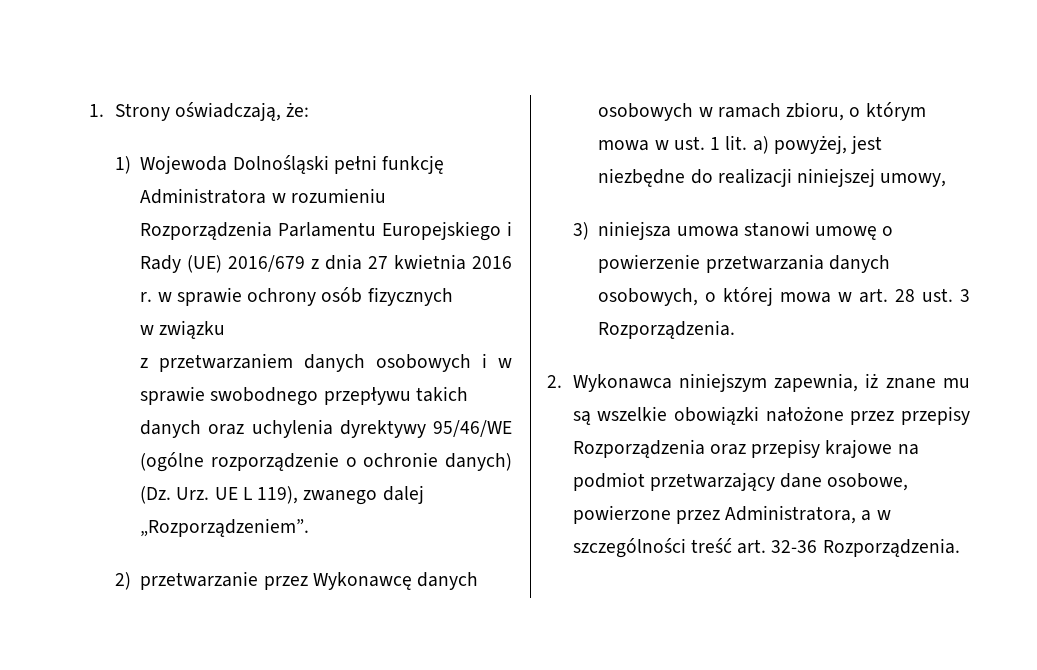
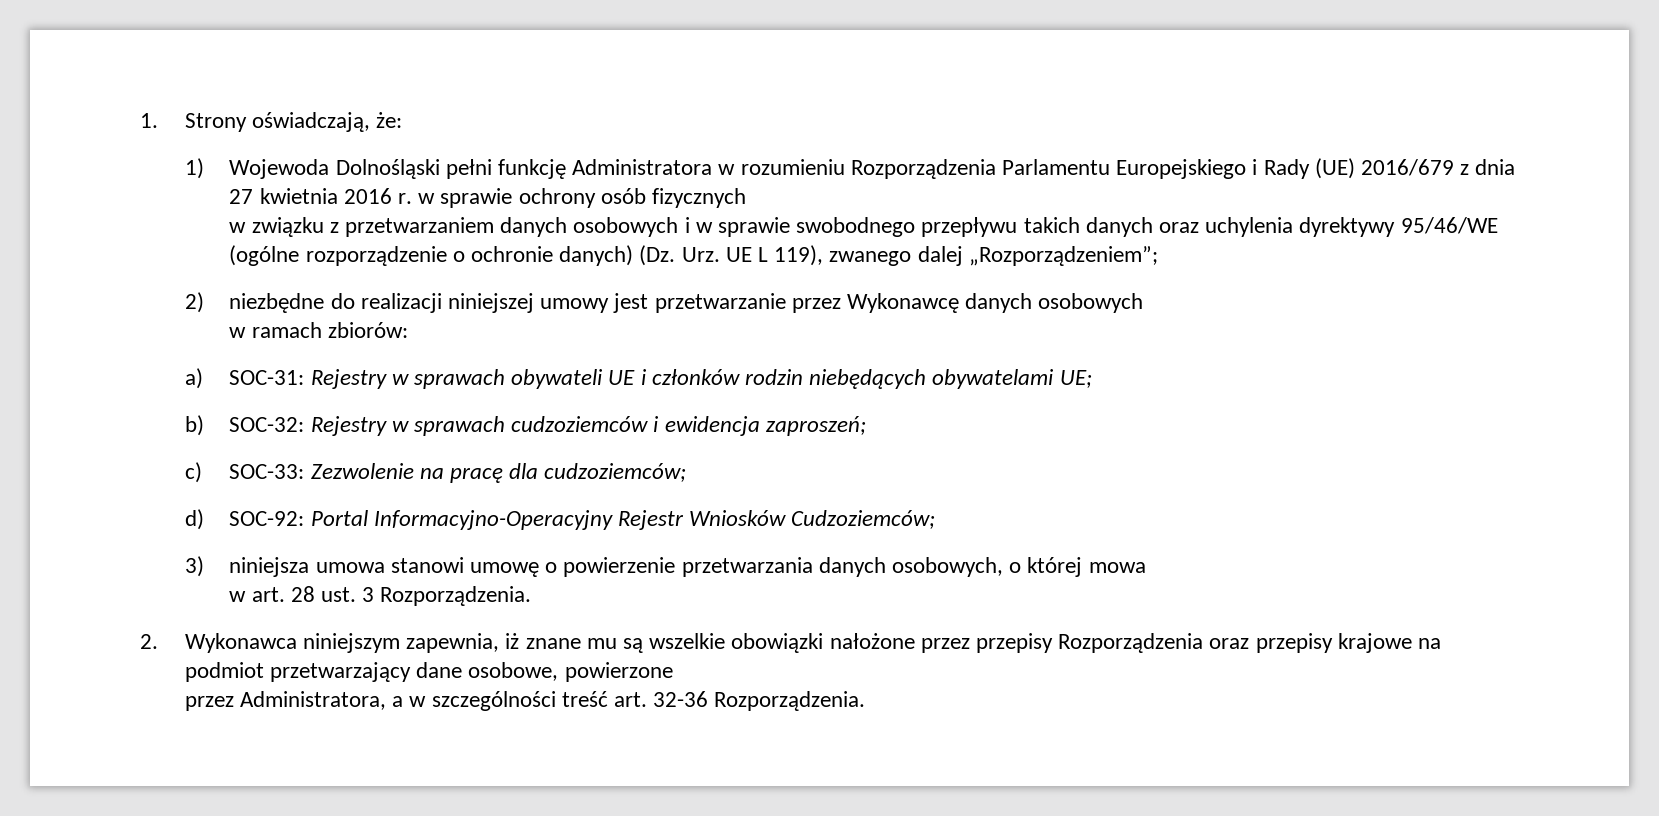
(226, 329) // -> (324, 227) none
[140,518,310,537] „Rozporządzeniem”. -> [968,246,1158,266] „Rozporządzeniem”;
(131, 581) none -> [229,293,649,313] niezbędne do realizacji niniejszej umowy jest
(694, 112) none -> (1144, 303) //
[786,102,926,121] [598,135,883,154] [598,168,947,187] zbioru, o którym mowa w ust. 1 lit. a) powyżej, jest niezbędne do realizacji niniejszej umowy, -> [327,322,408,338] [184,368,1092,389] [184,415,866,436] [184,462,687,483] [184,509,936,530] zbiorów: // a) SOC-31: Rejestry w sprawach obywateli UE i członków rodzin niebędących obywatelami UE; // b) SOC-32: Rejestry w sprawach cudzoziemców i ewidencja zaproszeń; // c) SOC-33: Zezwolenie na pracę dla cudzoziemców; // d) SOC-92: Portal Informacyjno-Operacyjny Rejestr Wniosków Cudzoziemców;
(832, 297) none -> (1146, 567) //
(671, 514) none -> (673, 672) //

